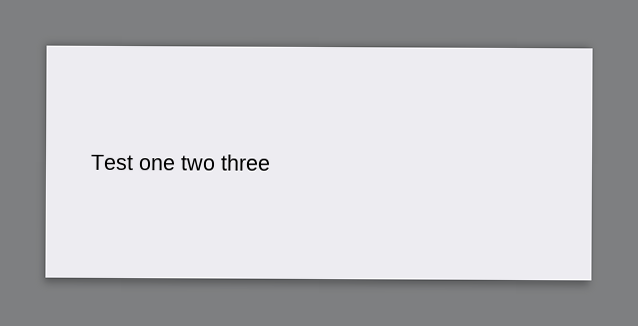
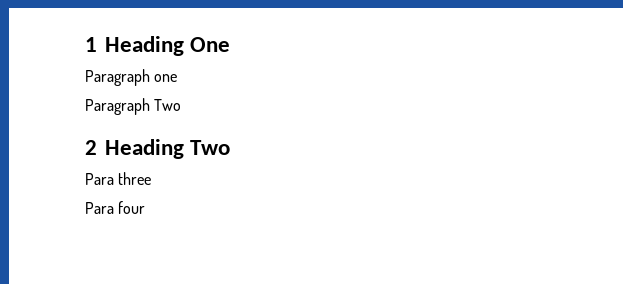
[90,154,216,171] Test one two -> [85,36,231,56] [85,69,178,86] [85,98,182,115] [85,139,231,159] [85,173,114,185] 1 Heading One // Paragraph one // Paragraph Two // 2 Heading Two // Para
(271, 162) none -> [85,201,146,214] // Para four

